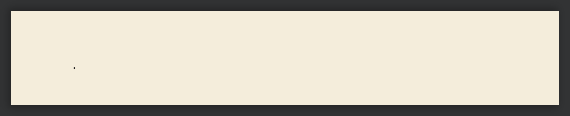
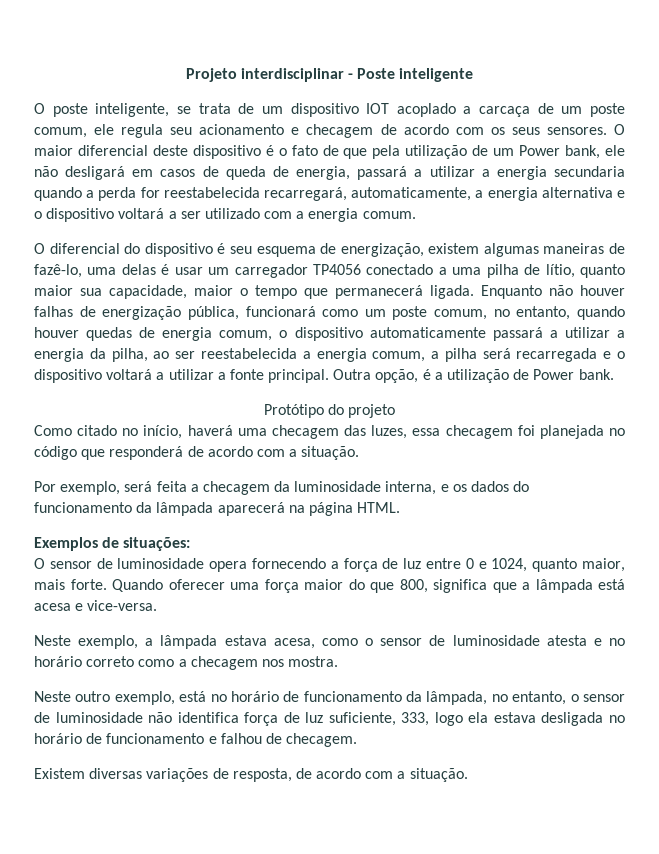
[73,67,76,69] . -> [185,68,474,82] [34,103,625,117] [34,124,626,138] [34,145,625,159] [34,166,625,180] [34,187,625,201] [34,208,416,222] [34,243,625,257] [34,264,626,278] [34,285,625,299] [34,306,625,320] [34,327,626,341] [34,348,625,362] [34,369,614,383] [263,404,396,418] [34,425,625,439] [34,446,360,460] [34,481,530,495] [34,502,401,516] [34,537,191,551] [34,558,625,572] [34,579,625,593] [34,600,158,611] [34,635,625,649] [34,656,339,670] [34,691,625,705] [34,712,626,726] [34,733,358,747] [34,768,468,782] Projeto interdisciplinar - Poste inteligente // O poste inteligente, se trata de um dispositivo IOT acoplado a carcaça de um poste comum, ele regula seu acionamento e checagem de acordo com os seus sensores. O maior diferencial deste dispositivo é o fato de que pela utilização de um Power bank, ele não desligará em casos de queda de energia, passará a utilizar a energia secundaria quando a perda for reestabelecida recarregará, automaticamente, a energia alternativa e o dispositivo voltará a ser utilizado com a energia comum. // O diferencial do dispositivo é seu esquema de energização, existem algumas maneiras de fazê-lo, uma delas é usar um carregador TP4056 conectado a uma pilha de lítio, quanto maior sua capacidade, maior o tempo que permanecerá ligada. Enquanto não houver falhas de energização pública, funcionará como um poste comum, no entanto, quando houver quedas de energia comum, o dispositivo automaticamente passará a utilizar a energia da pilha, ao ser reestabelecida a energia comum, a pilha será recarregada e o dispositivo voltará a utilizar a fonte principal. Outra opção, é a utilização de Power bank. // Protótipo do projeto // Como citado no início, haverá uma checagem das luzes, essa checagem foi planejada no código que responderá de acordo com a situação. // Por exemplo, será feita a checagem da luminosidade interna, e os dados do funcionamento da lâmpada aparecerá na página HTML. // Exemplos de situações: // O sensor de luminosidade opera fornecendo a força de luz entre 0 e 1024, quanto maior, mais forte. Quando oferecer uma força maior do que 800, significa que a lâmpada está acesa e vice-versa. // Neste exemplo, a lâmpada estava acesa, como o sensor de luminosidade atesta e no horário correto como a checagem nos mostra. // Neste outro exemplo, está no horário de funcionamento da lâmpada, no entanto, o sensor de luminosidade não identifica força de luz suficiente, 333, logo ela estava desligada no horário de funcionamento e falhou de checagem. // Existem diversas variações de resposta, de acordo com a situação.

